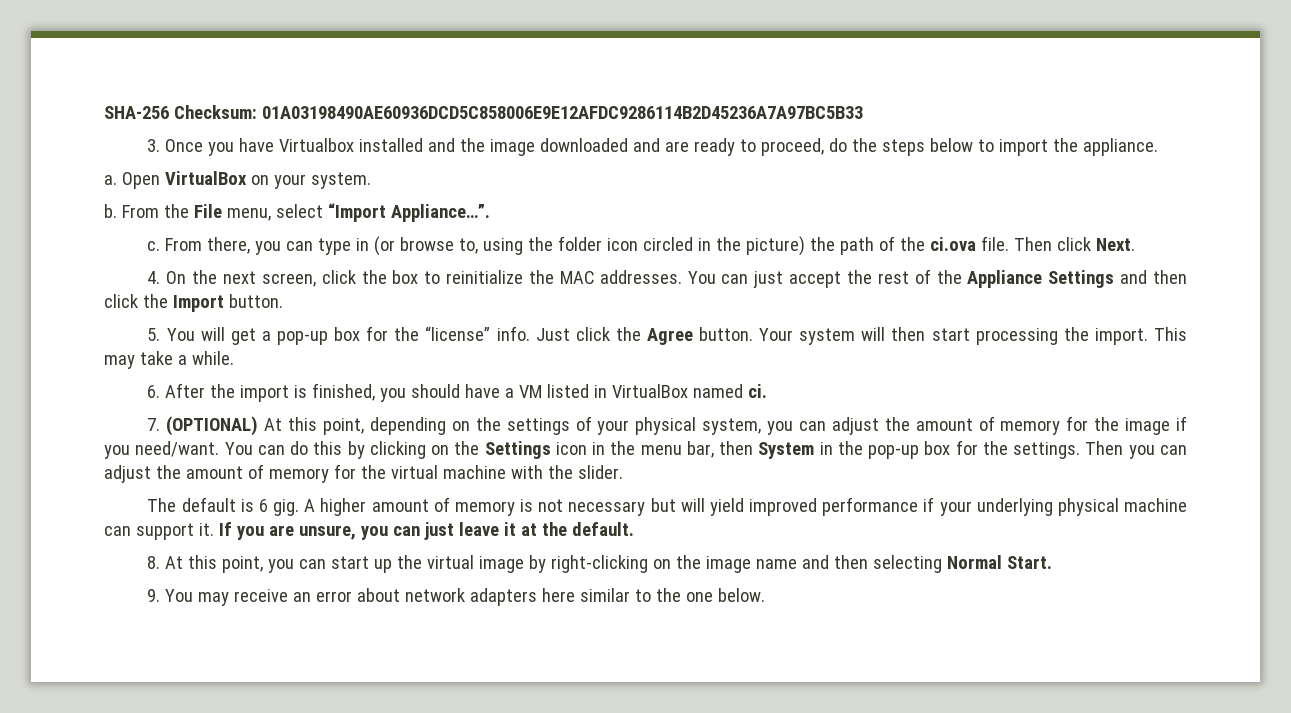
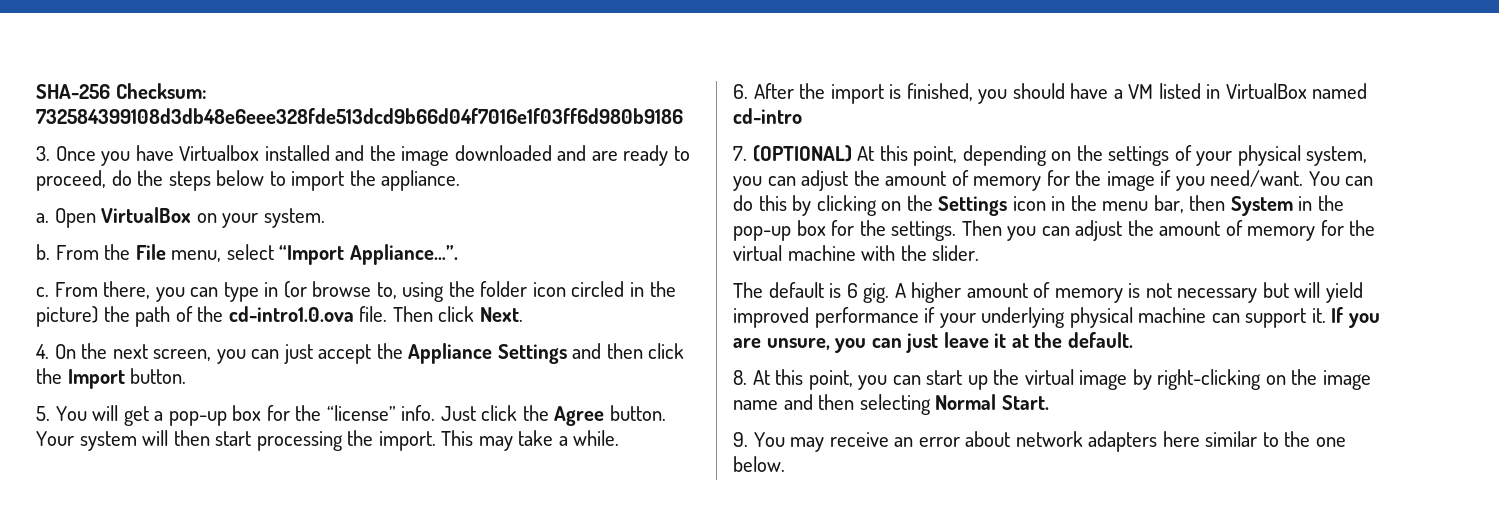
[261,106,863,119] 01A03198490AE60936DCD5C858006E9E12AFDC9286114B2D45236A7A97BC5B33 -> [36,108,683,124] 732584399108d3db48e6eee328fde513dcd9b66d04f7016e1f03ff6d980b9186
[930,237,977,251] ci.ova -> [228,306,354,322] cd-intro1.0.ova
[321,270,716,284] click the box to reinitialize the MAC addresses. You -> [216,349,246,364] you
[877,269,962,284] rest of the -> (403, 351) none
[748,384,768,398] ci. -> [733,108,802,124] cd-intro

